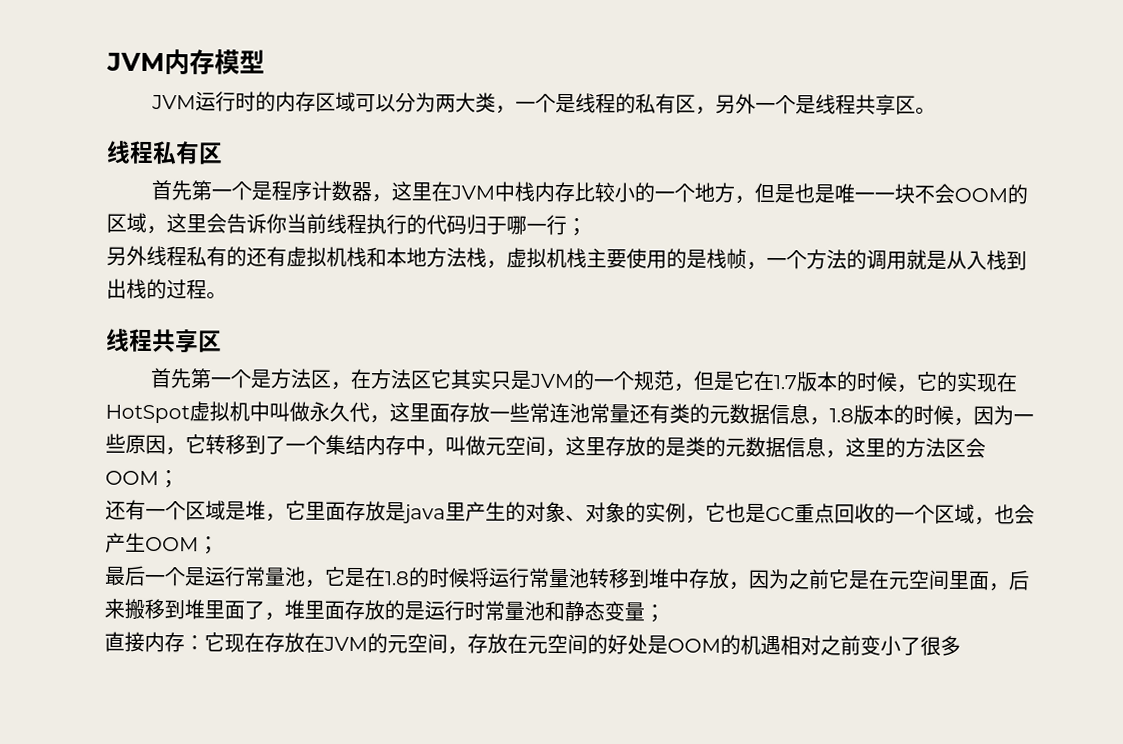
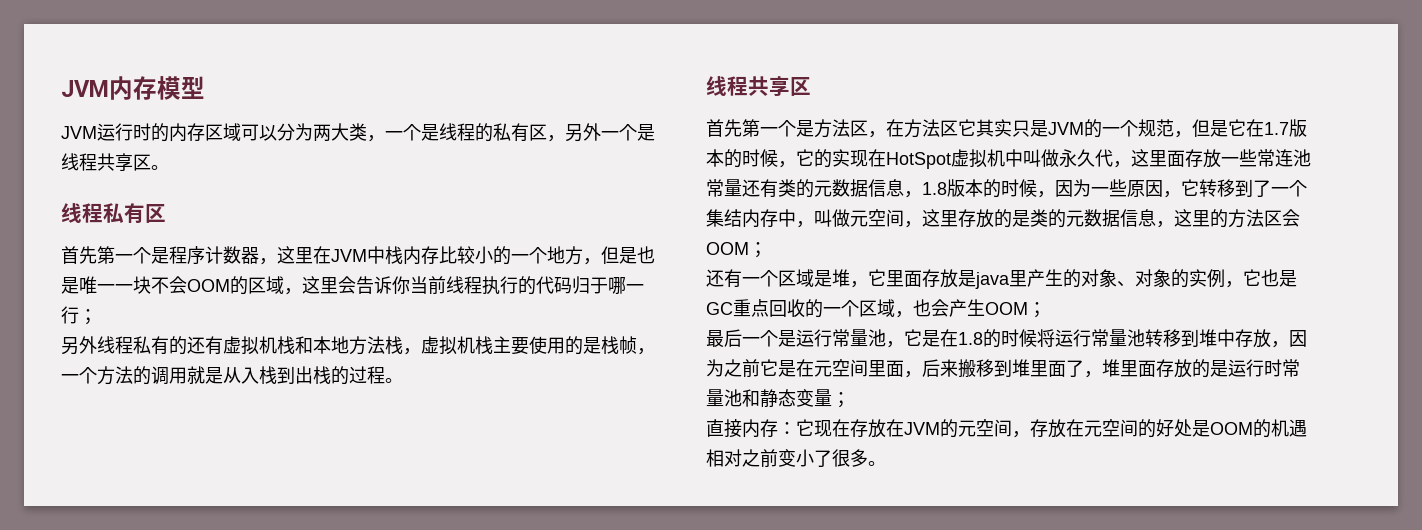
(961, 645) none -> [868,461,886,466] 。

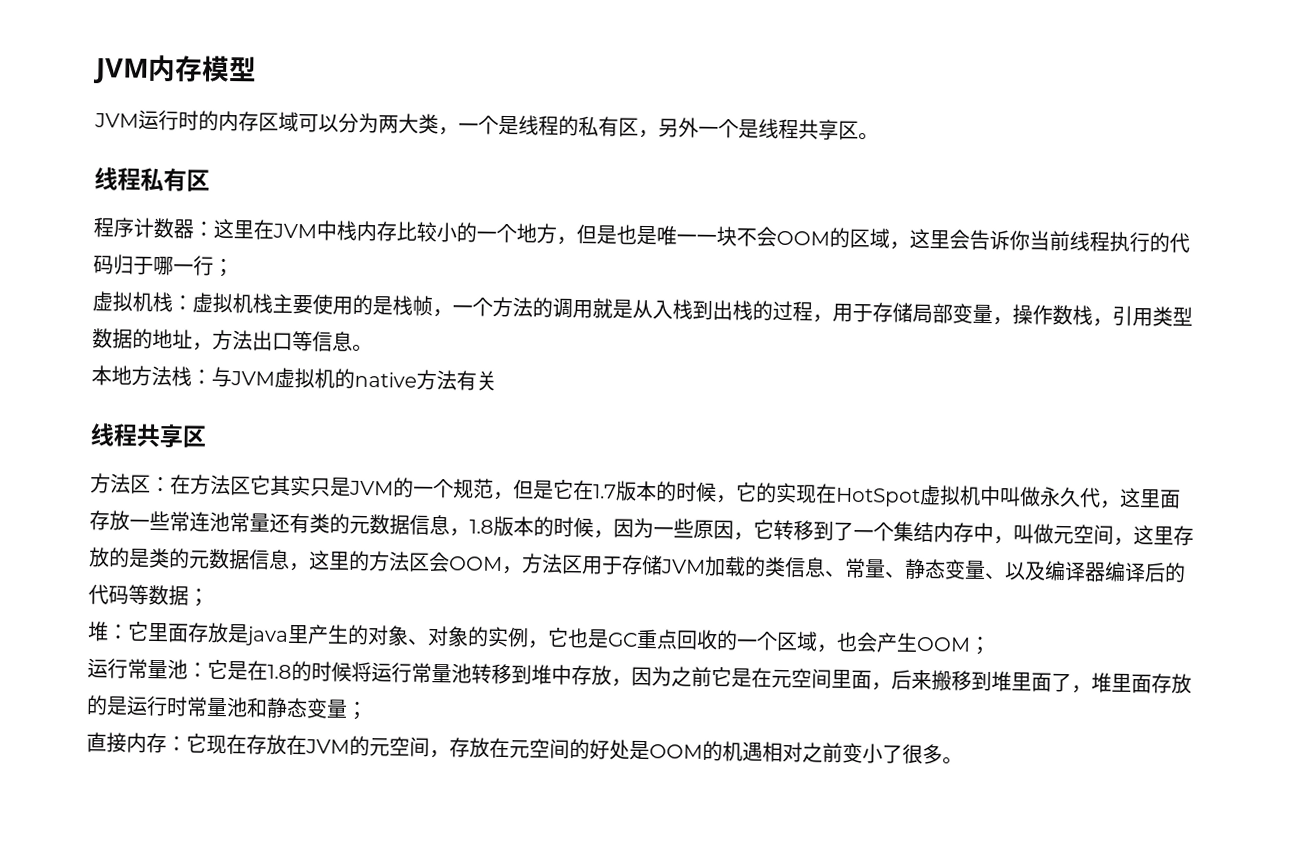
[61,246,169,264] 首先第一个是 -> (210, 180) none
[259,258,277,265] ， -> [193,221,214,237] ：
[61,336,421,355] 另外线程私有的还有虚拟机栈和本地方法栈， -> [92,291,193,313] 虚拟机栈：
[385,378,403,383] [706,76,811,96] [706,119,886,138] 。 // 线程共享区 // 首先第一个是方法区， -> [812,302,1193,327] [92,328,373,353] [91,365,497,391] [90,423,207,448] [90,473,171,494] ，用于存储局部变量，操作数栈，引用类型数据的地址，方法出口等信息。 // 本地方法栈：与JVM虚拟机的native方法有关 // 线程共享区 // 方法区：
[749,242,767,258] [706,269,868,288] ； // 还有一个区域是堆， -> [501,553,1186,583] [88,584,209,607] [87,621,129,642] ，方法区用于存储JVM加载的类信息、常量、静态变量、以及编译器编译后的代码等数据； // 堆：
[706,329,904,348] 最后一个是运行常量池， -> [87,658,208,680] 运行常量池：

